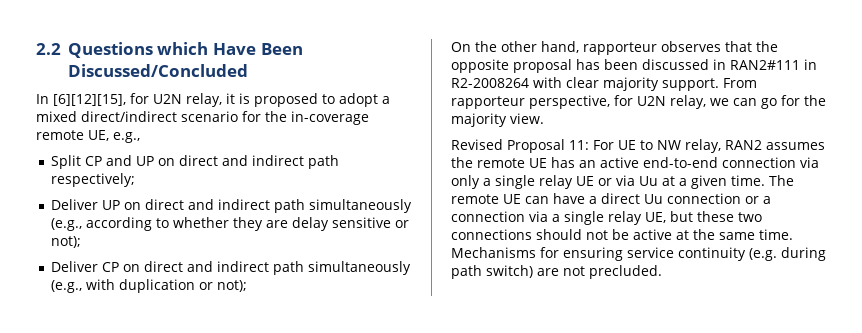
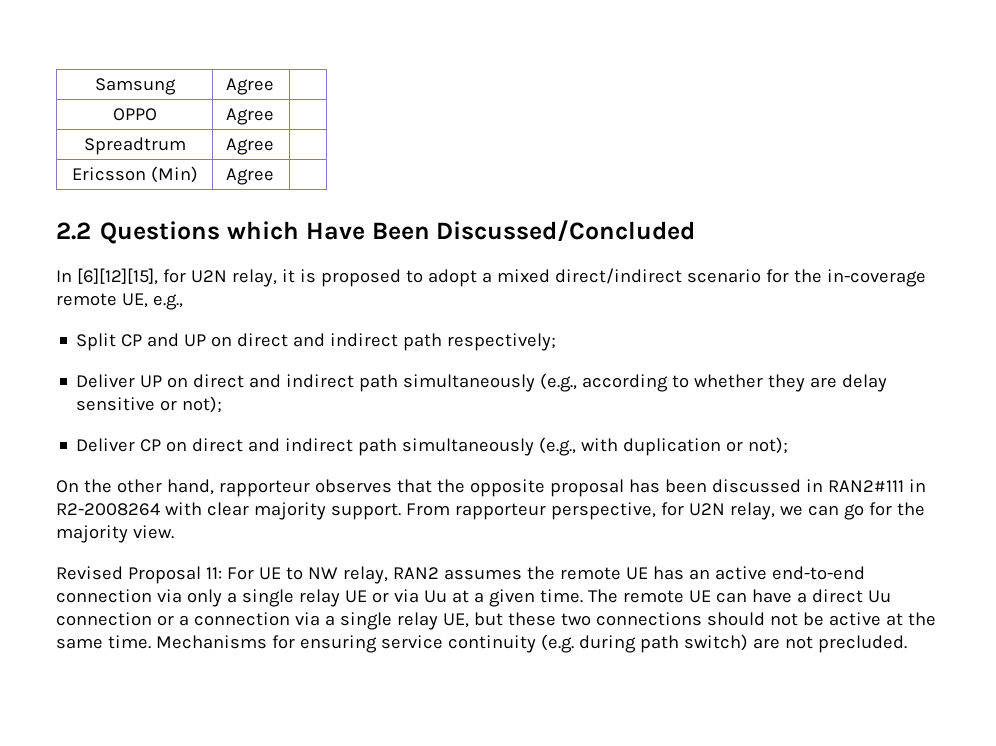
(36, 49) none -> [94,78,176,95] [226,78,275,95] [112,108,157,121] [226,108,275,125] [83,137,186,155] [226,138,275,155] [71,166,198,183] [226,168,275,185] Samsung | Agree | // OPPO | Agree | // Spreadtrum | Agree | // Ericsson (Min) | Agree | //

